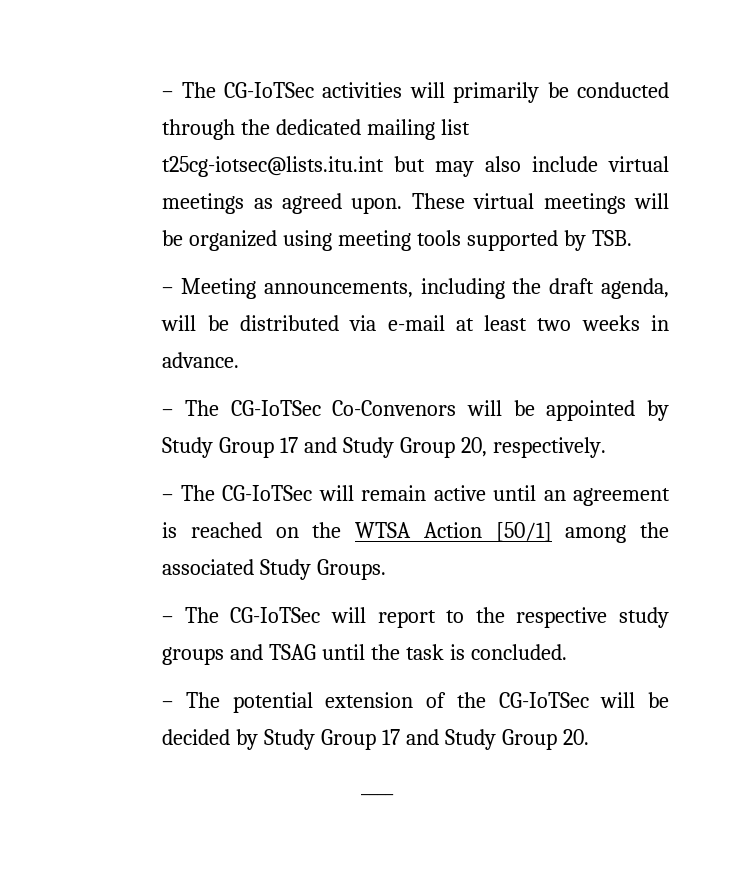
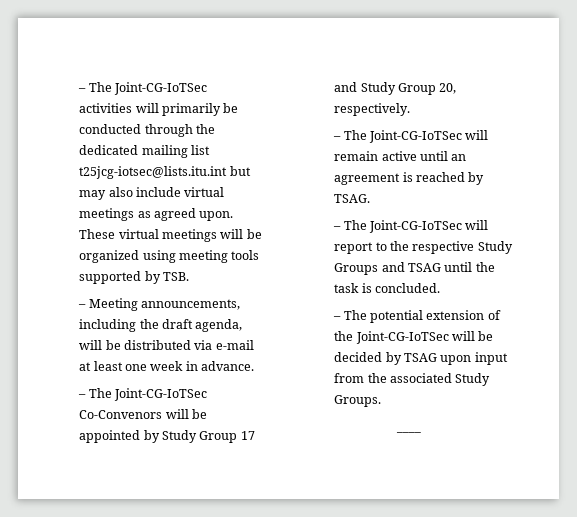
[162,82,315,98] – The CG-IoTSec -> [78,82,207,95] – The Joint-CG-IoTSec
[162,156,385,177] t25cg-iotsec@lists.itu.int -> [79,166,228,179] t25jcg-iotsec@lists.itu.int
[537,315,640,331] two weeks -> [124,361,184,371] one week
[230,400,321,416] CG-IoTSec -> [113,388,207,401] Joint-CG-IoTSec
[222,485,313,501] CG-IoTSec -> [368,130,462,143] Joint-CG-IoTSec
[275,522,669,543] [162,559,387,580] [162,607,321,623] on the WTSA Action [50/1] among the associated Study Groups. // – The CG-IoTSec -> [468,172,485,185] [334,194,371,203] [333,220,462,233] by TSAG. // – The Joint-CG-IoTSec
[618,607,669,628] [162,647,225,665] study groups -> [477,241,513,254] [334,263,379,275] Study Groups
[498,692,589,708] CG-IoTSec -> [355,331,449,344] Joint-CG-IoTSec
[264,729,589,750] Study Group 17 and Study Group 20. -> [403,352,508,365] [334,373,491,386] [334,395,382,407] TSAG upon input from the associated Study Groups.

